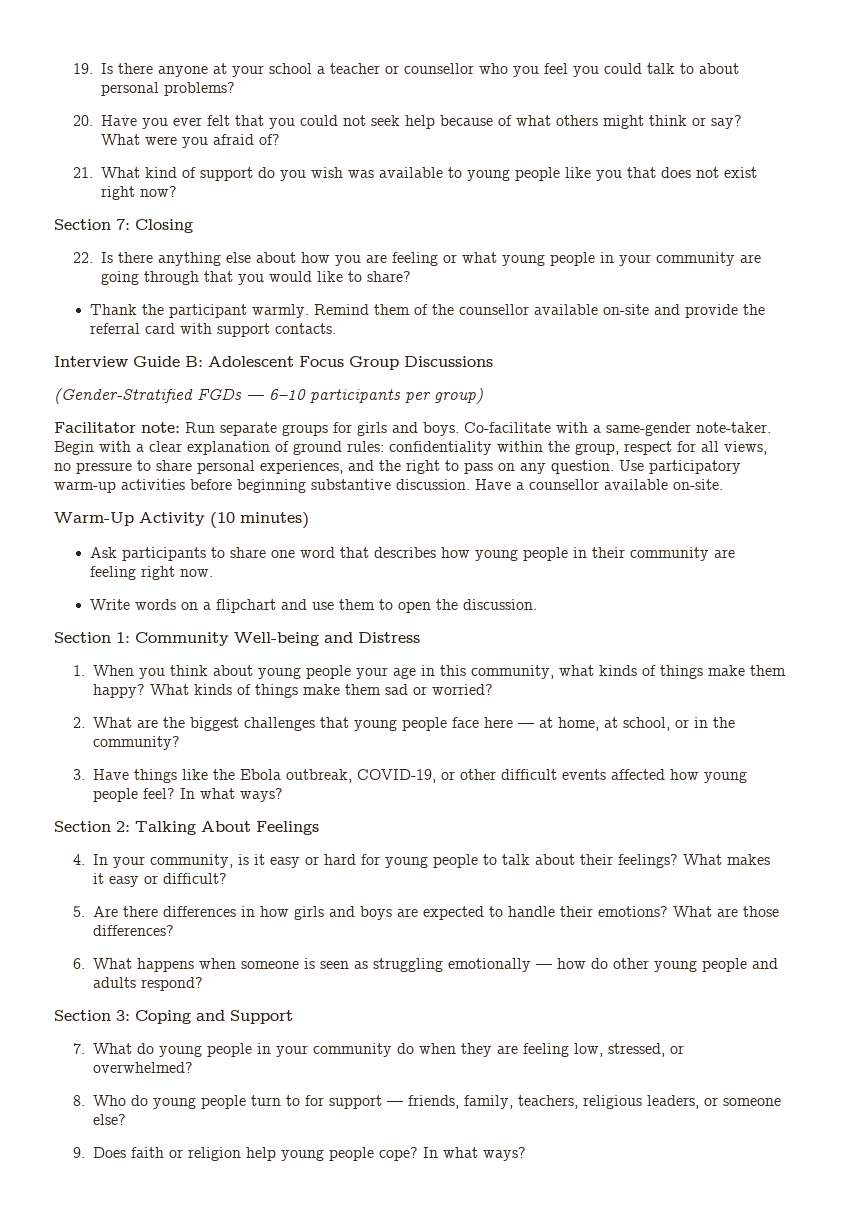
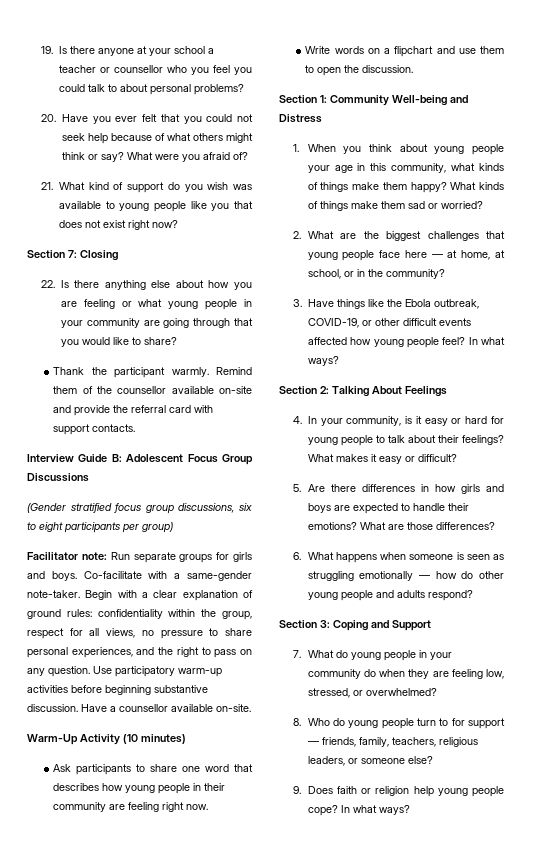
[54,388,306,404] (Gender-Stratified FGDs — 6–10 -> [27,503,252,514] [27,522,63,532] (Gender stratified focus group discussions, six to eight

